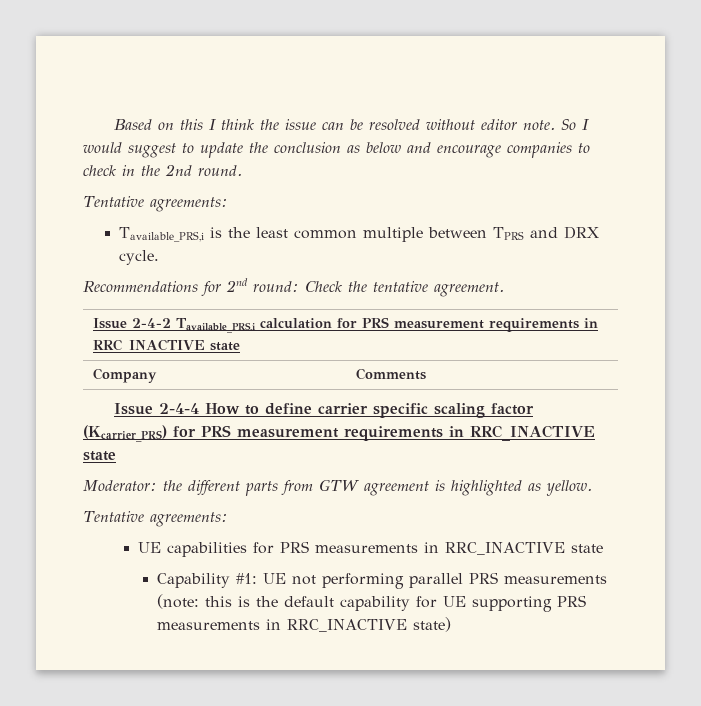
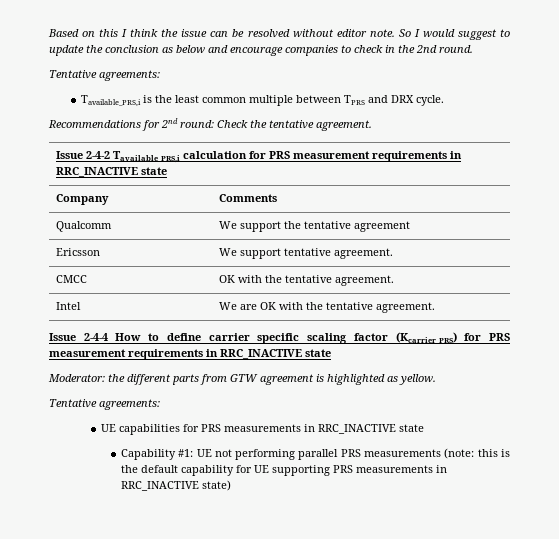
(426, 374) none -> [56,221,113,232] [219,221,411,232] [56,248,101,256] [219,248,394,259] [56,275,88,283] [219,275,395,286] [56,302,82,310] [219,302,436,313] // Qualcomm | We support the tentative agreement // Ericsson | We support tentative agreement. // CMCC | OK with the tentative agreement. // Intel | We are OK with the tentative agreement.

